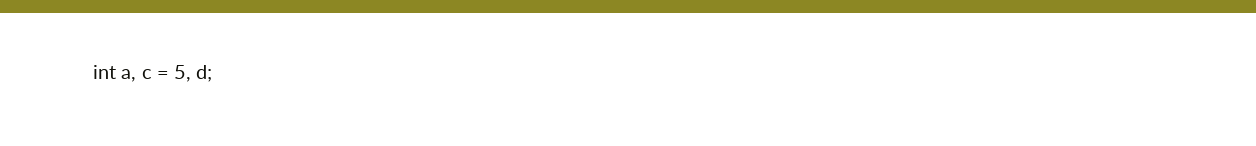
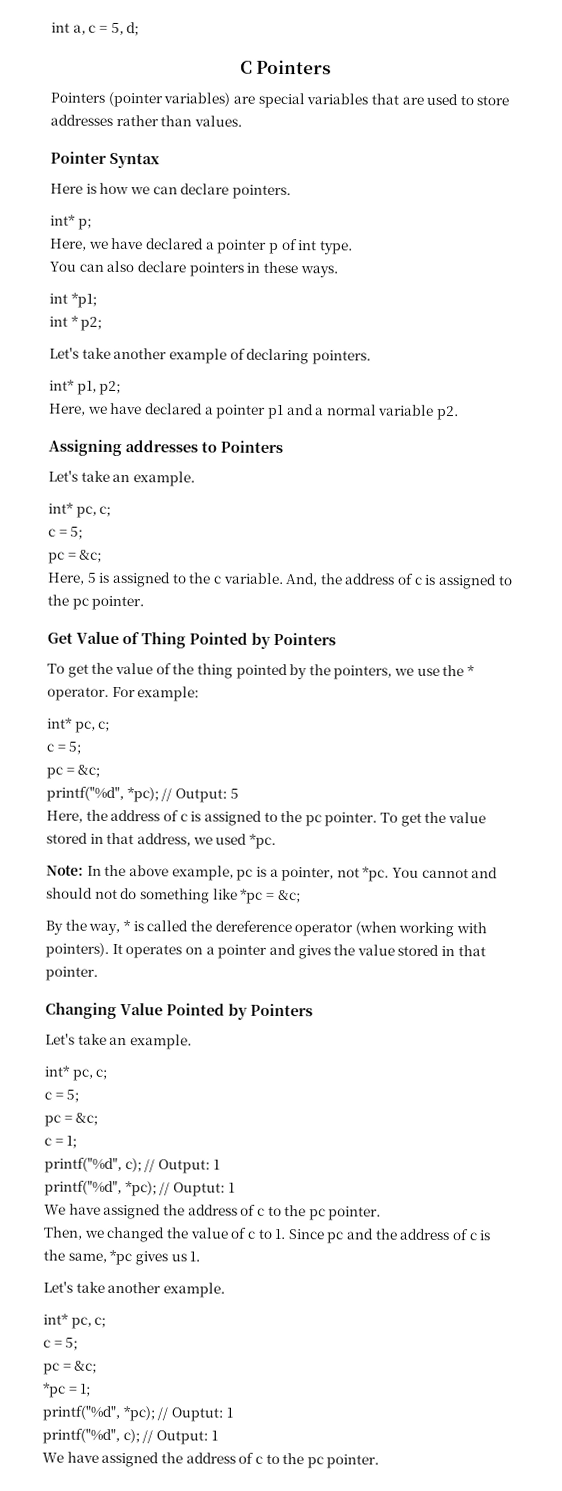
(213, 73) none -> [239,59,332,75] [50,91,510,109] [50,114,242,127] [50,151,160,169] [50,182,291,200] [50,214,92,230] [50,237,353,255] [49,260,338,278] [49,292,97,308] [49,315,103,331] [49,347,371,365] [49,379,122,396] [49,402,460,421] [48,439,283,457] [48,470,195,487] [48,502,112,518] [48,526,84,540] [48,549,103,564] [47,571,513,590] [47,594,145,611] [47,631,336,649] [47,662,476,680] [47,686,200,702] [47,717,111,733] [46,741,83,755] [46,764,101,779] [46,786,239,803] [46,809,487,827] [46,832,276,849] [46,864,499,882] [46,887,301,904] [45,919,488,938] [45,942,486,960] [45,966,98,981] [45,1002,313,1020] [45,1033,192,1050] [44,1065,109,1081] [44,1089,80,1103] [44,1112,99,1127] [44,1135,78,1149] [44,1157,220,1174] [44,1180,235,1197] [44,1203,382,1221] [43,1226,492,1244] [43,1249,201,1266] [43,1281,225,1298] [43,1313,107,1329] [43,1337,79,1351] [43,1360,98,1375] [43,1382,92,1398] [42,1405,233,1422] [42,1428,218,1445] [42,1451,380,1469] // C Pointers // Pointers (pointer variables) are special variables that are used to store addresses rather than values. // Pointer Syntax // Here is how we can declare pointers. // int* p; // Here, we have declared a pointer p of int type. // You can also declare pointers in these ways. // int *p1; // int * p2; // Let's take another example of declaring pointers. // int* p1, p2; // Here, we have declared a pointer p1 and a normal variable p2. // Assigning addresses to Pointers // Let's take an example. // int* pc, c; // c = 5; // pc = &c; // Here, 5 is assigned to the c variable. And, the address of c is assigned to the pc pointer. // Get Value of Thing Pointed by Pointers // To get the value of the thing pointed by the pointers, we use the * operator. For example: // int* pc, c; // c = 5; // pc = &c; // printf("%d", *pc); // Output: 5 // Here, the address of c is assigned to the pc pointer. To get the value stored in that address, we used *pc. // Note: In the above example, pc is a pointer, not *pc. You cannot and should not do something like *pc = &c; // By the way, * is called the dereference operator (when working with pointers). It operates on a pointer and gives the value stored in that pointer. // Changing Value Pointed by Pointers // Let's take an example. // int* pc, c; // c = 5; // pc = &c; // c = 1; // printf("%d", c); // Output: 1 // printf("%d", *pc); // Ouptut: 1 // We have assigned the address of c to the pc pointer. // Then, we changed the value of c to 1. Since pc and the address of c is the same, *pc gives us 1. // Let's take another example. // int* pc, c; // c = 5; // pc = &c; // *pc = 1; // printf("%d", *pc); // Ouptut: 1 // printf("%d", c); // Output: 1 // We have assigned the address of c to the pc pointer.

